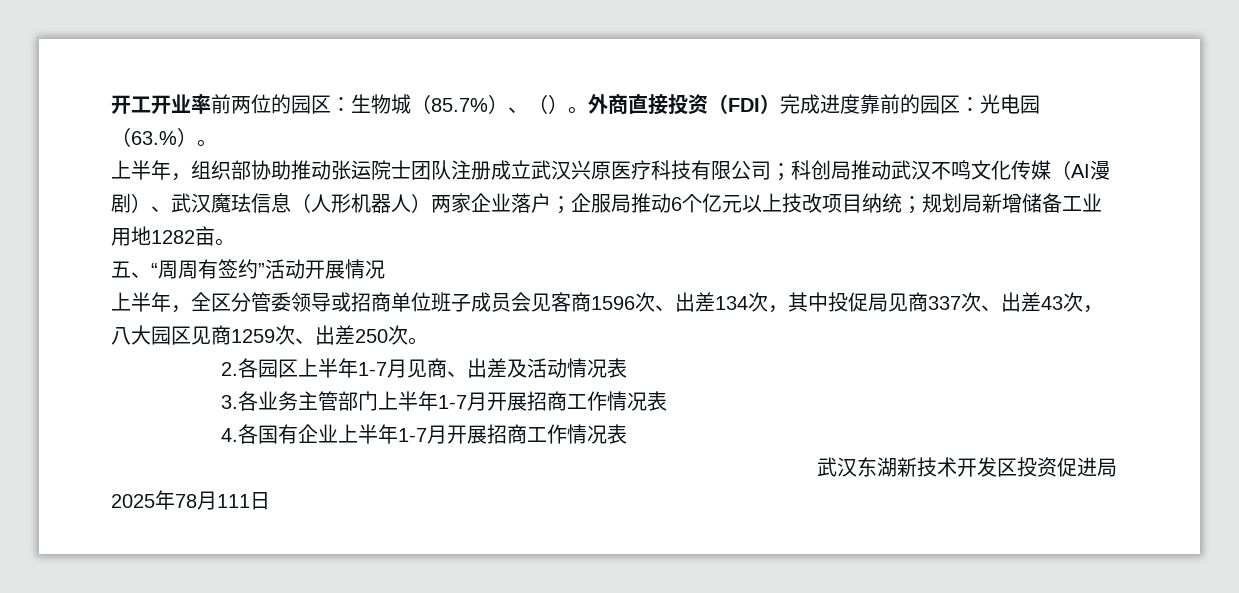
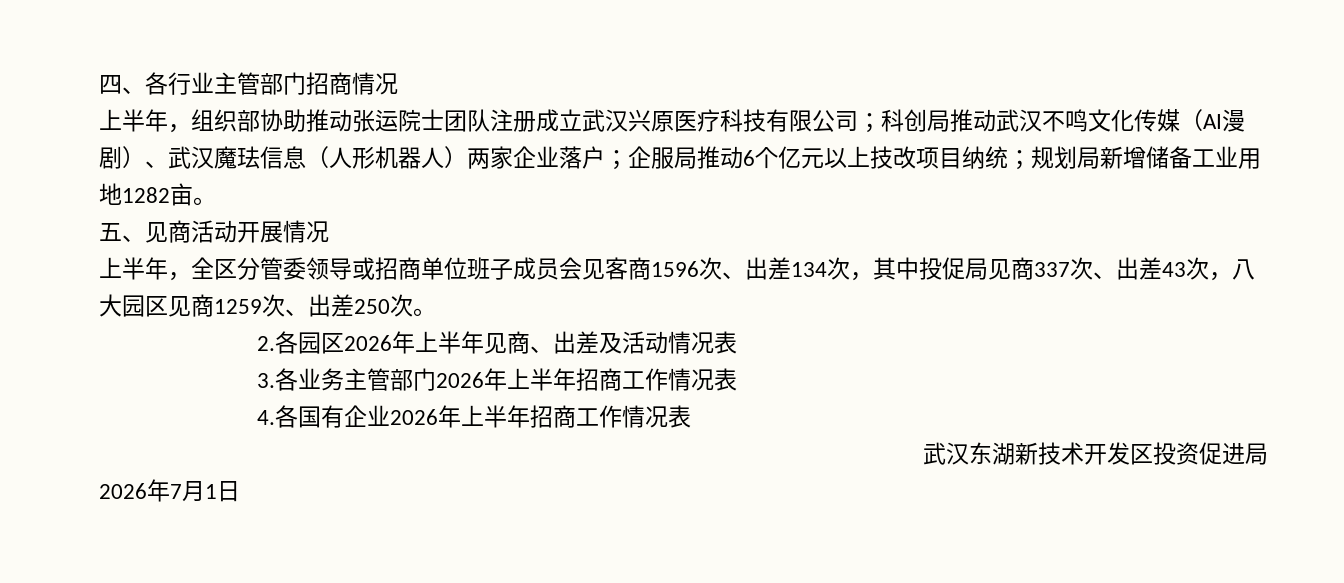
[111,94,1040,115] [111,127,217,147] 开工开业率前两位的园区：生物城（85.7%）、（）。外商直接投资（FDI）完成进度靠前的园区：光电园（63.%）。 -> [99,72,398,95] 四、各行业主管部门招商情况
[151,259,265,279] “周周有签约” -> [145,220,191,243] 见商
[298,358,408,378] 上半年1-7月 -> [343,331,484,354] 2026年上半年
[378,391,528,411] 上半年1-7月开展 -> [435,368,576,391] 2026年上半年
[338,424,488,444] 上半年1-7月开展 -> [389,405,530,428] 2026年上半年
[111,490,250,510] 2025年78月111 -> [99,479,217,502] 2026年7月1

